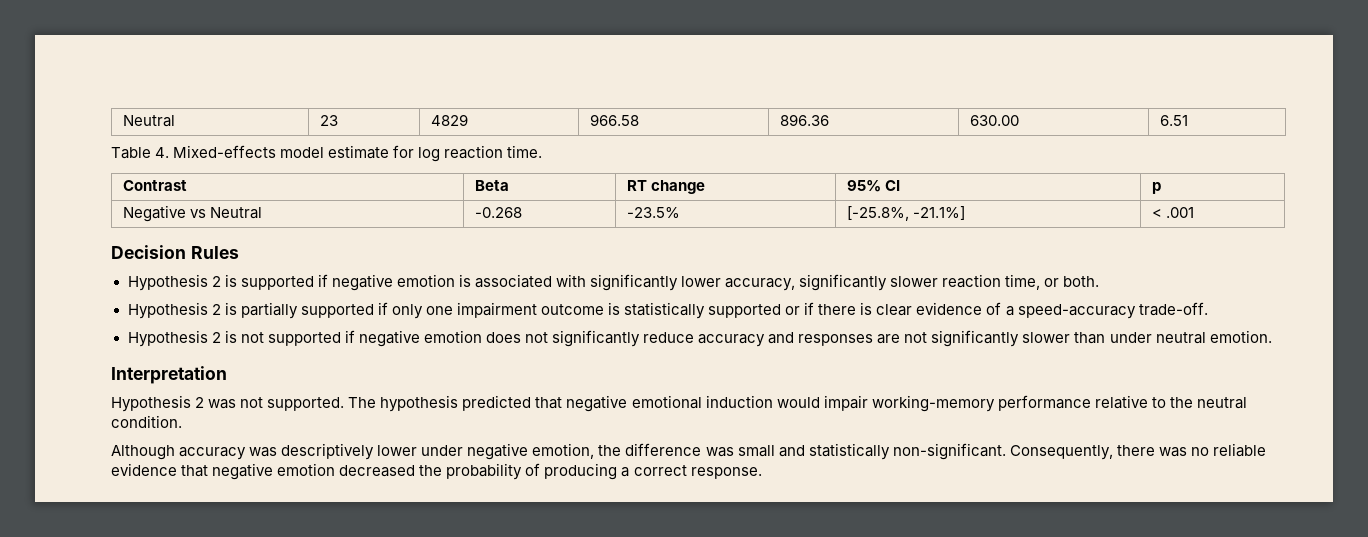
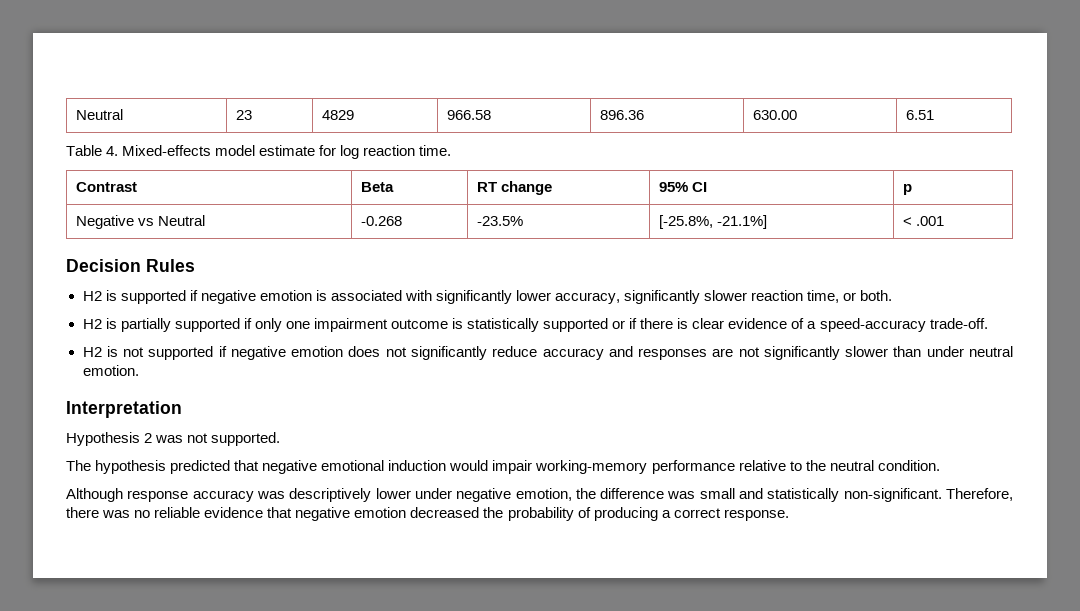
[127,274,221,291] Hypothesis 2 -> [82,291,102,301] H2
[127,302,221,319] Hypothesis 2 -> [82,319,102,329] H2
[127,330,221,347] Hypothesis 2 -> [82,347,102,357] H2
(345, 404) none -> (281, 439) //
(175, 452) none -> [127,490,189,502] response
[1009,445,1113,460] Consequently, -> [946,488,1013,501] Therefore,

